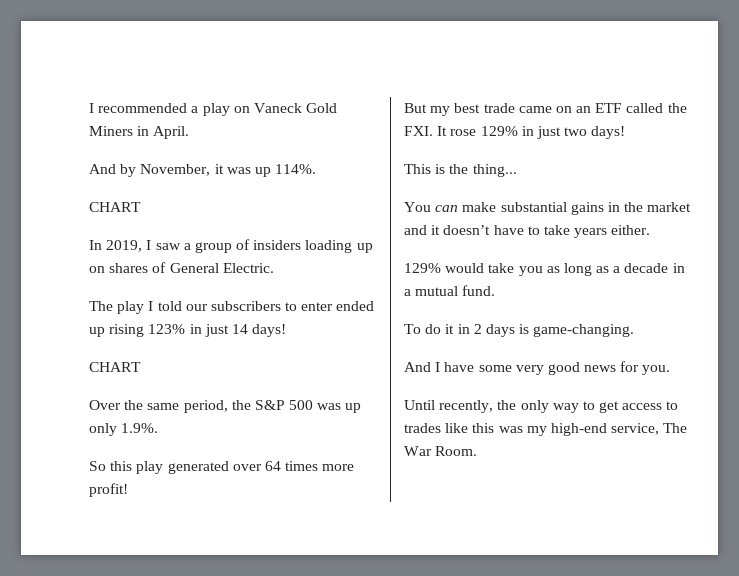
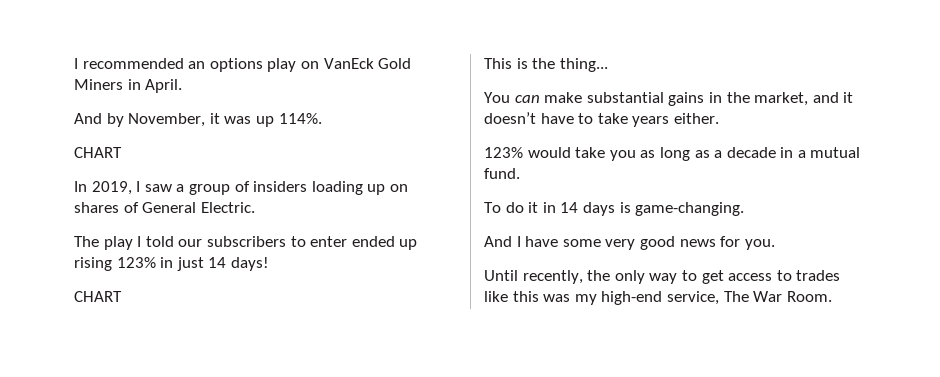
[191,106,199,113] a -> [188,58,263,72] an options
[253,103,302,113] Vaneck -> [323,58,374,69] VanEck
[89,400,362,413] [89,423,159,436] [89,461,355,474] [89,483,128,497] [404,103,687,116] [404,126,626,139] // Over the same period, the S&P 500 was up only 1.9%. // So this play generated over 64 times more profit! // But my best trade came on an ETF called the FXI. It rose 129% in just two days! -> (122, 296) none
[647,202,692,212] market -> [754,92,809,106] market,
[404,263,441,273] 129% -> [484,147,523,158] 123%
[473,324,482,334] 2 -> [560,202,579,213] 14

